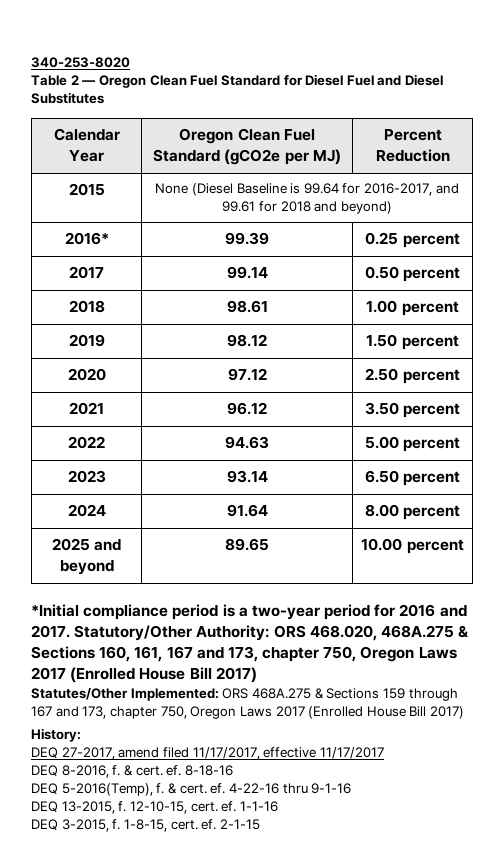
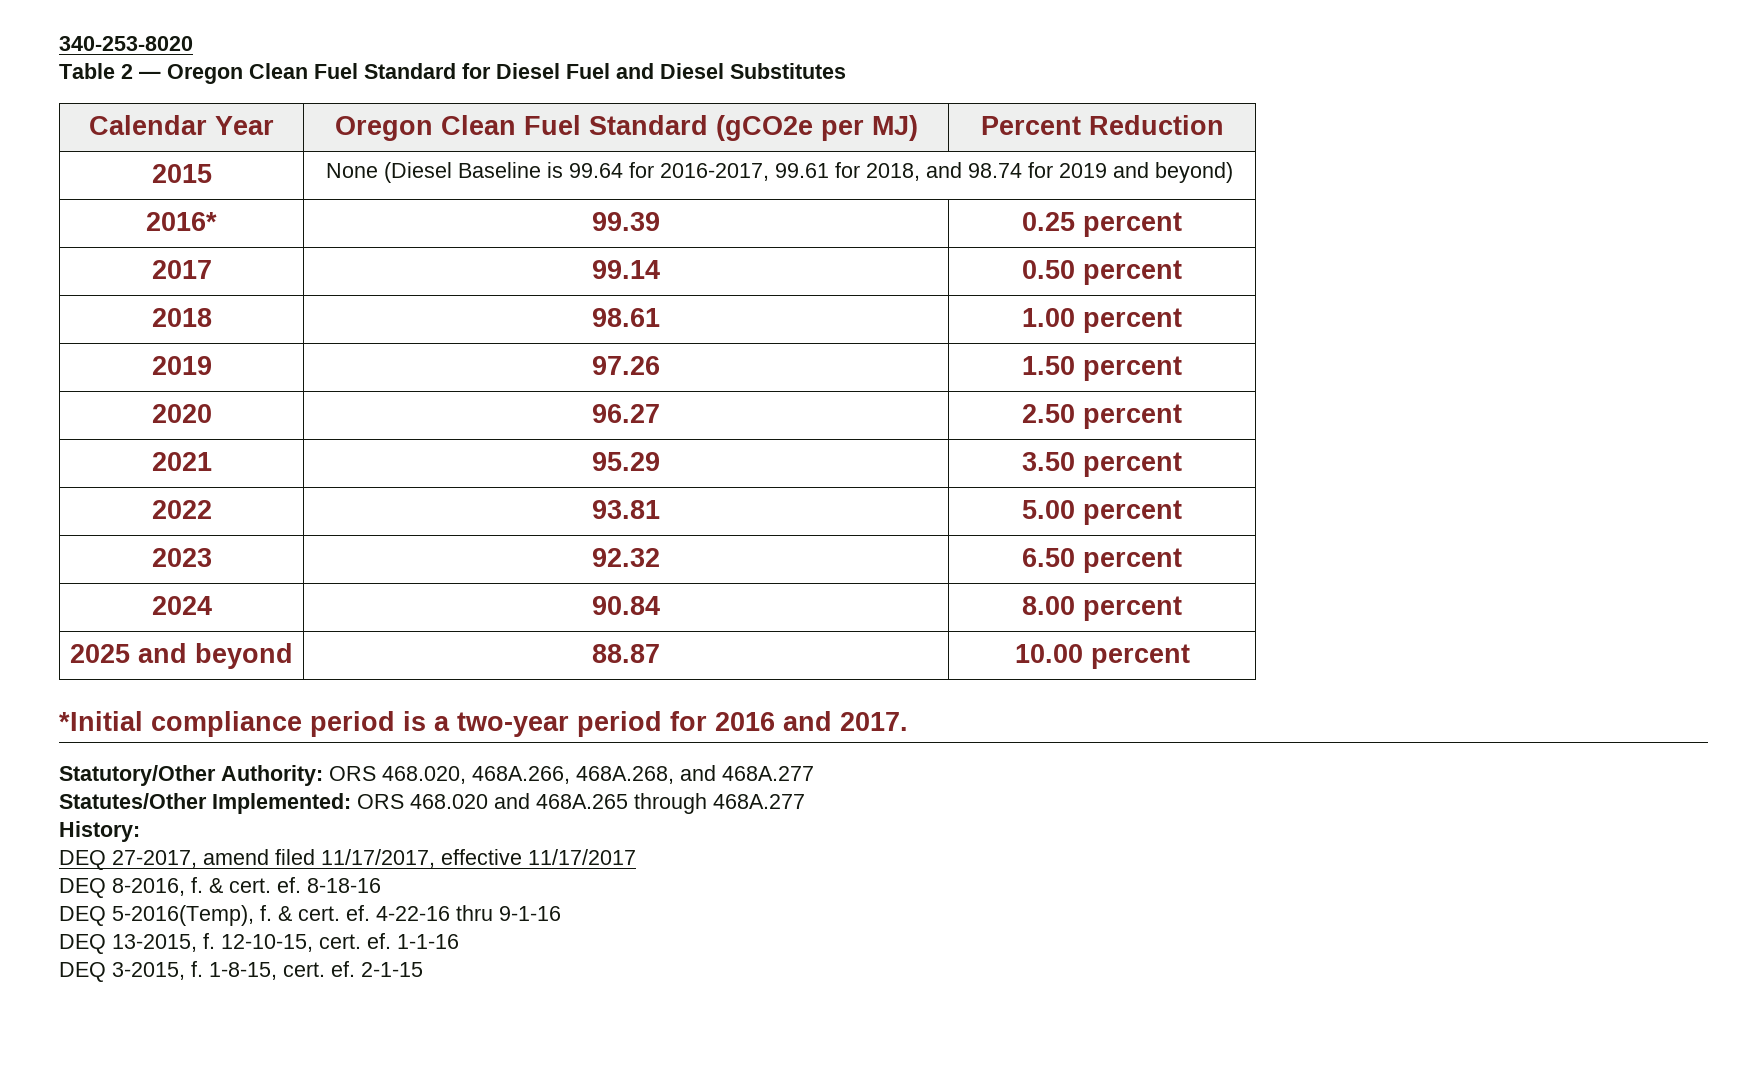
[435,183,459,194] and -> (769, 172) none
[280,201,311,212] 2018 -> [866,162,1107,181] 2018, and 98.74 for 2019
[227,334,267,347] 98.12 -> [592,356,660,375] 97.26
[227,368,267,381] 97.12 -> [592,404,660,423] 96.27
[227,402,267,415] 96.12 -> [592,452,660,471] 95.29
[225,436,269,449] 94.63 -> [592,500,660,519] 93.81
[226,470,268,483] 93.14 -> [592,548,660,567] 92.32
[226,504,268,517] 91.64 -> [592,596,660,615] 90.84
[225,538,269,551] 89.65 -> [592,644,660,663] 88.87
(70, 631) none -> (908, 721) //
[380,625,470,638] [31,646,457,662] [31,667,257,683] [31,688,458,701] [31,706,465,719] 468A.275 & Sections 160, 161, 167 and 173, chapter 750, Oregon Laws 2017 (Enrolled House Bill 2017) // Statutes/Other Implemented: ORS 468A.275 & Sections 159 through 167 and 173, chapter 750, Oregon Laws 2017 (Enrolled House Bill 2017) -> [472,765,814,784] [59,793,805,814] 468A.266, 468A.268, and 468A.277 // Statutes/Other Implemented: ORS 468.020 and 468A.265 through 468A.277

